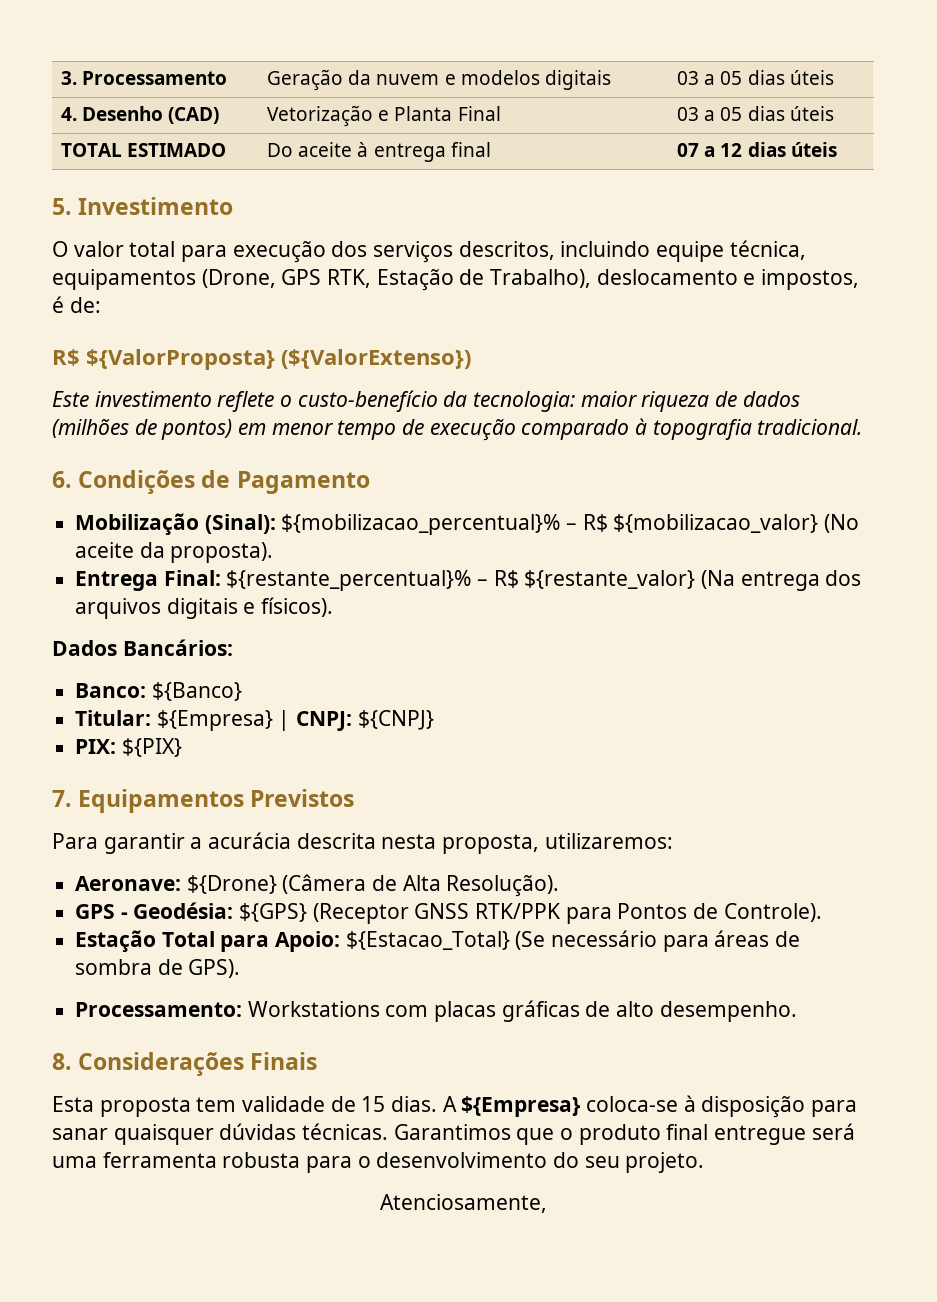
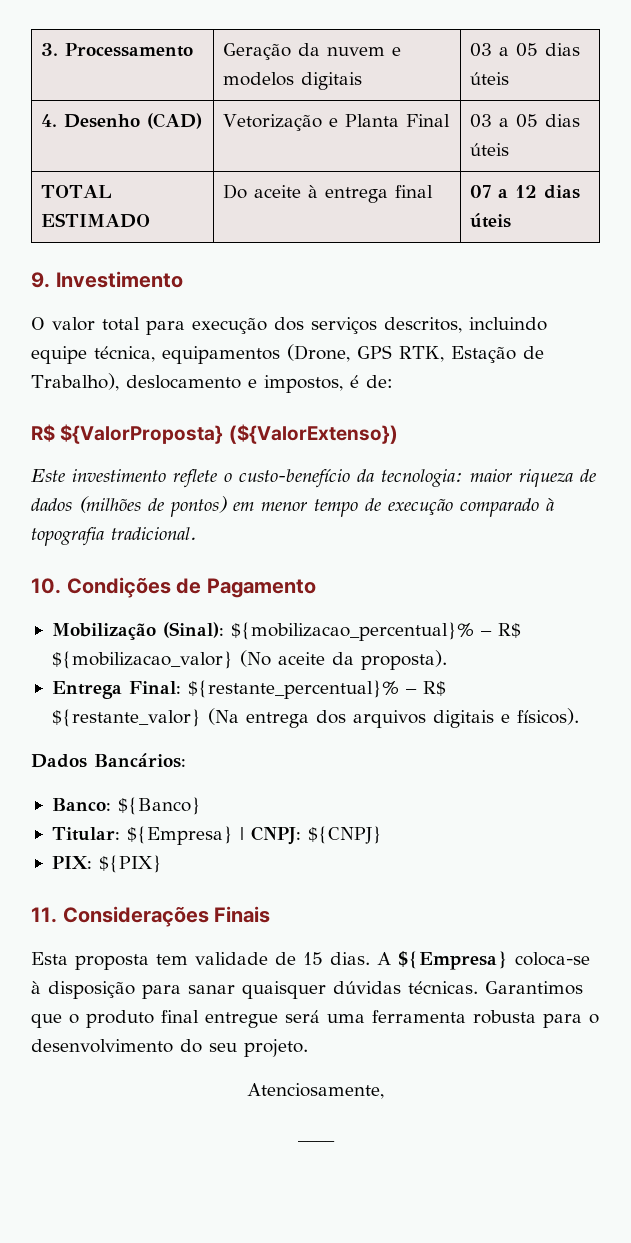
[52,198,72,215] 5. -> [31,272,50,288] 9.
[52,471,72,488] 6. -> [31,578,61,594] 10.
[52,789,355,813] [52,832,673,854] [75,874,560,897] [75,902,822,924] [75,930,801,952] [75,959,241,978] [75,1000,797,1022] [52,1053,72,1070] 7. Equipamentos Previstos // Para garantir a acurácia descrita nesta proposta, utilizaremos: // Aeronave: ${Drone} (Câmera de Alta Resolução). // GPS - Geodésia: ${GPS} (Receptor GNSS RTK/PPK para Pontos de Controle). // Estação Total para Apoio: ${Estacao_Total} (Se necessário para áreas de sombra de GPS). // Processamento: Workstations com placas gráficas de alto desempenho. // 8. -> [31,907,57,923] 11.
(547, 1203) none -> [297,1140,335,1142] // ____

